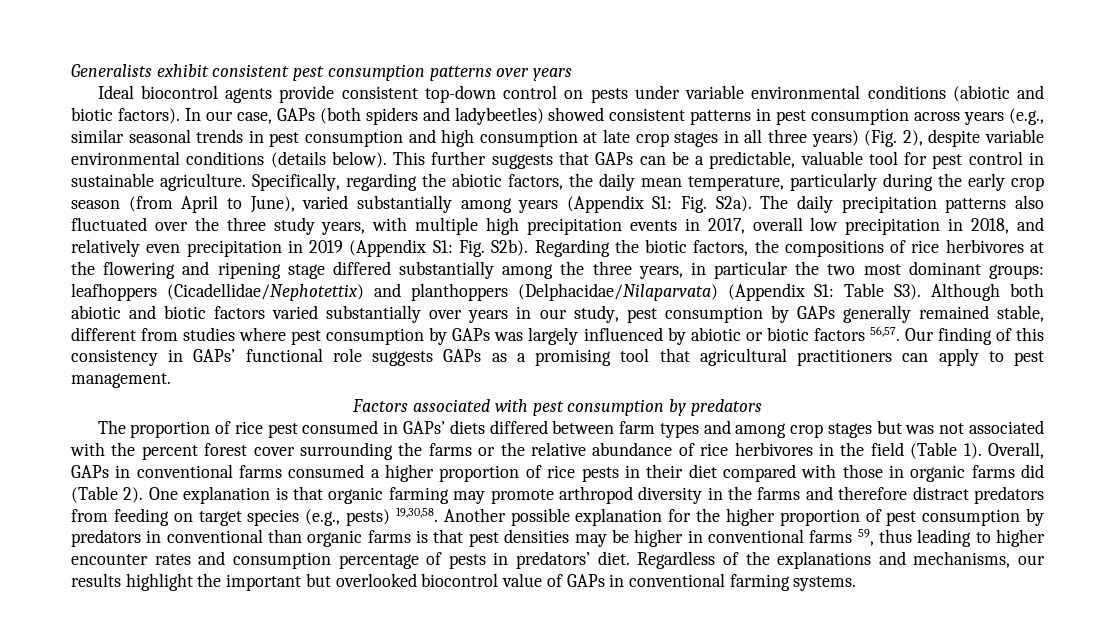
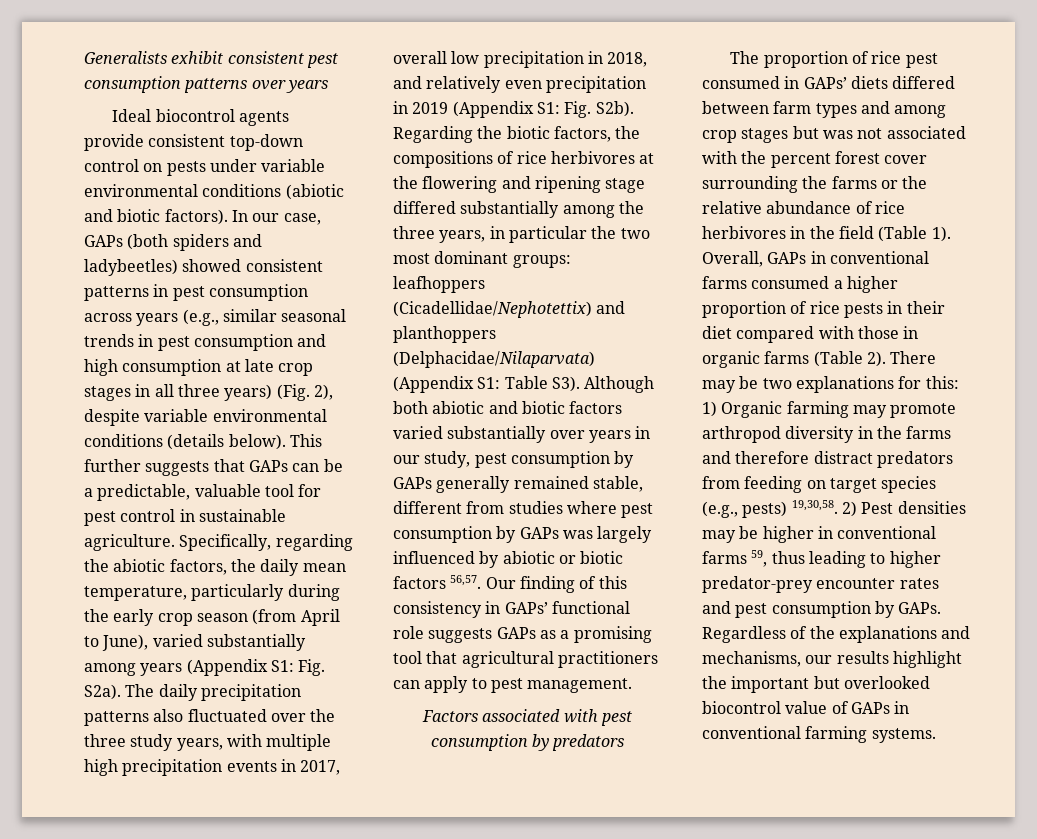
[1021,464,1045,478] did -> (810, 357) none
[148,486,384,504] One explanation is that organic -> [890,351,937,364] [702,376,959,393] [702,401,783,418] There may be two explanations for this: 1) Organic
[443,508,1045,526] [71,529,499,547] Another possible explanation for the higher proportion of pest consumption by predators in conventional than organic farms is that pest -> [841,501,894,517] 2) Pest
(1046, 538) none -> [702,576,813,593] predator-prey
[232,551,630,569] consumption percentage of pests in predators’ diet. -> [735,601,942,618] pest consumption by GAPs.

